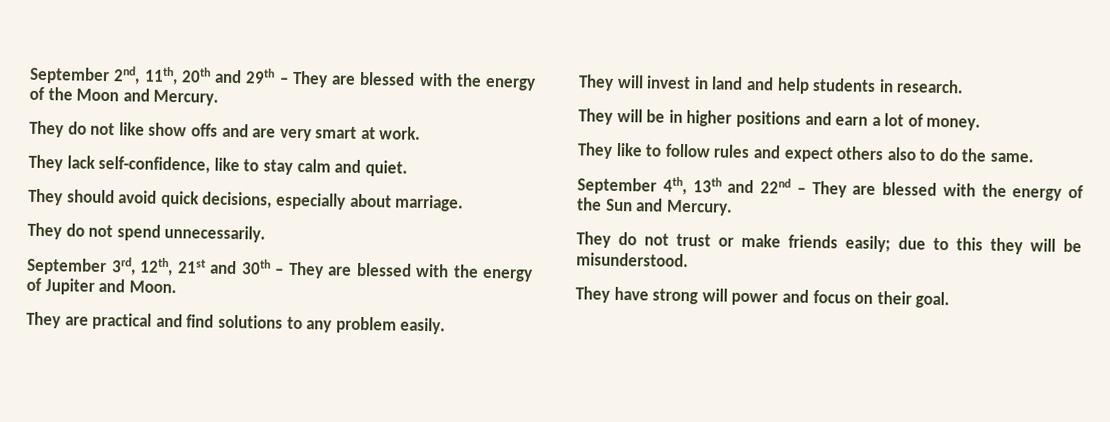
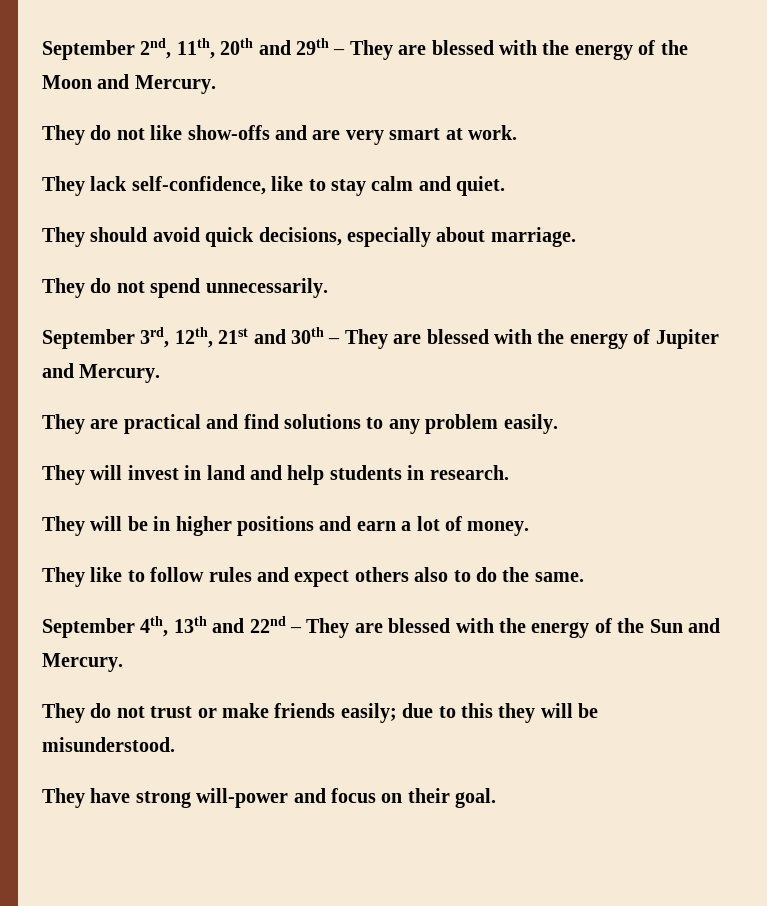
[148,122,218,137] show offs -> [187,125,270,140] show-offs
[128,280,177,294] Moon. -> [79,364,161,383] Mercury.
[701,288,779,306] will power -> [196,788,289,808] will-power

